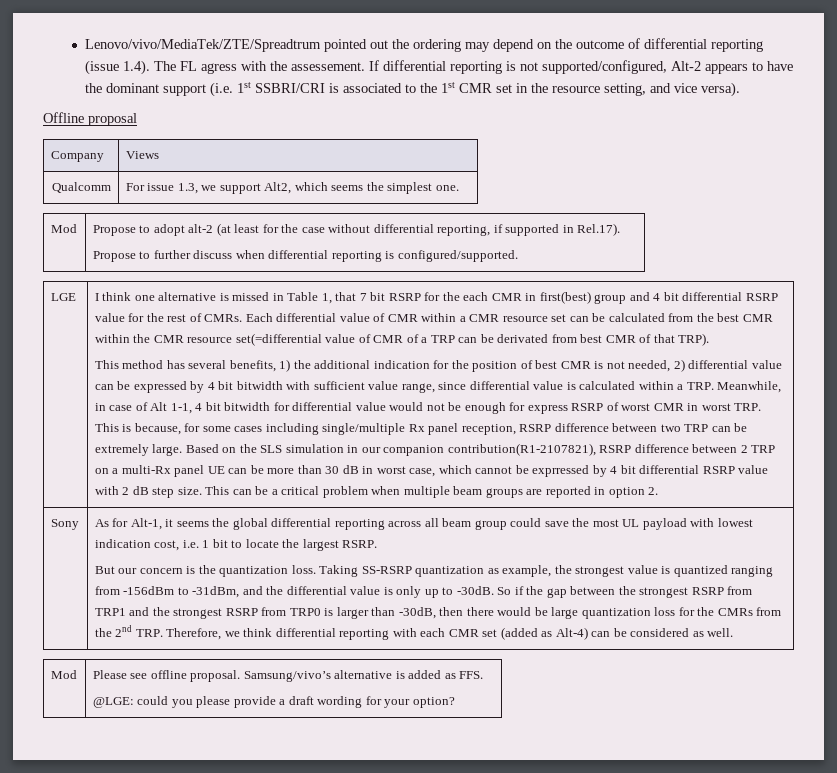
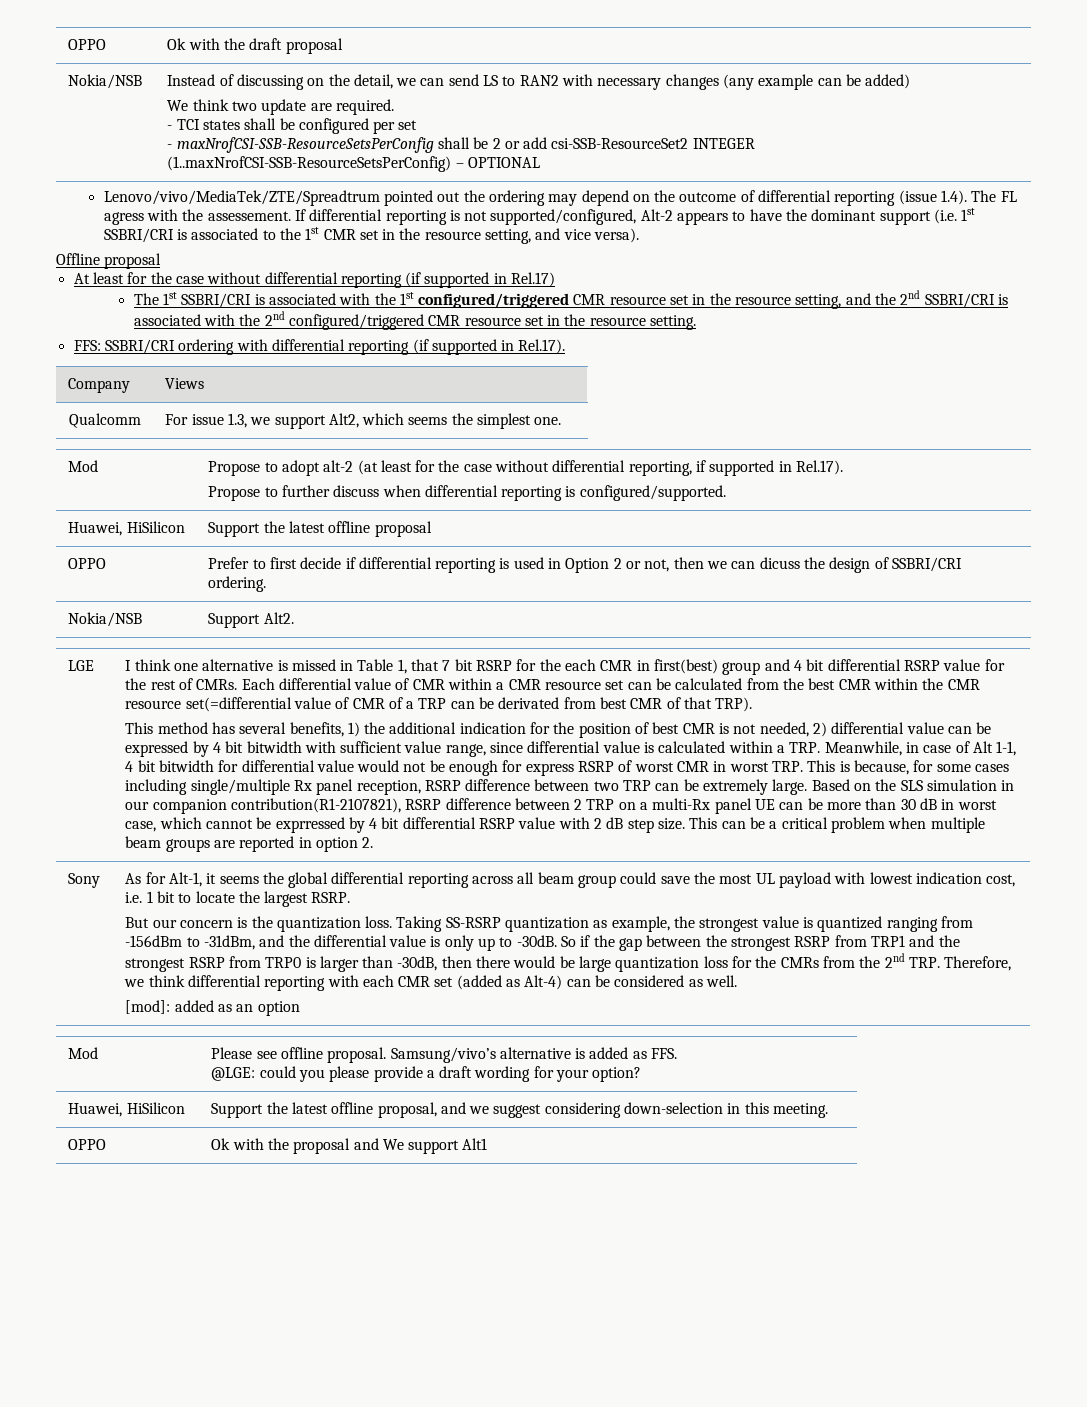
(85, 45) none -> [68,39,107,50] [167,38,343,54] [68,74,143,89] [167,74,911,90] [167,99,394,115] [167,118,418,134] [167,137,755,153] [167,156,540,172] OPPO | Ok with the draft proposal // Nokia/NSB | Instead of discussing on the detail, we can send LS to RAN2 with necessary changes (any example can be added) // We think two update are required. // - TCI states shall be configured per set // - maxNrofCSI-SSB-ResourceSetsPerConfig shall be 2 or add csi-SSB-ResourceSet2 INTEGER (1..maxNrofCSI-SSB-ResourceSetsPerConfig) – OPTIONAL //
(137, 119) none -> [73,272,556,288] [133,290,1008,309] [133,311,697,330] [73,339,566,355] // At least for the case without differential reporting (if supported in Rel.17) // The 1st SSBRI/CRI is associated with the 1st configured/triggered CMR resource set in the resource setting, and the 2nd SSBRI/CRI is associated with the 2nd configured/triggered CMR resource set in the resource setting. // FFS: SSBRI/CRI ordering with differential reporting (if supported in Rel.17).
(518, 256) none -> [68,521,185,536] [208,521,432,537] [68,558,107,569] [208,557,962,573] [208,576,267,592] [68,612,143,627] [208,612,294,628] // Huawei, HiSilicon | Support the latest offline proposal // OPPO | Prefer to first decide if differential reporting is used in Option 2 or not, then we can dicuss the design of SSBRI/CRI ordering. // Nokia/NSB | Support Alt2.
(734, 632) none -> [125,1000,300,1016] // [mod]: added as an option
(455, 702) none -> [68,1102,185,1117] [211,1102,829,1118] [68,1139,107,1150] [211,1138,488,1154] // Huawei, HiSilicon | Support the latest offline proposal, and we suggest considering down-selection in this meeting. // OPPO | Ok with the proposal and We support Alt1

